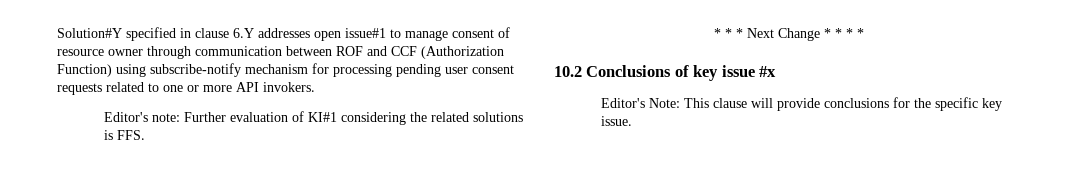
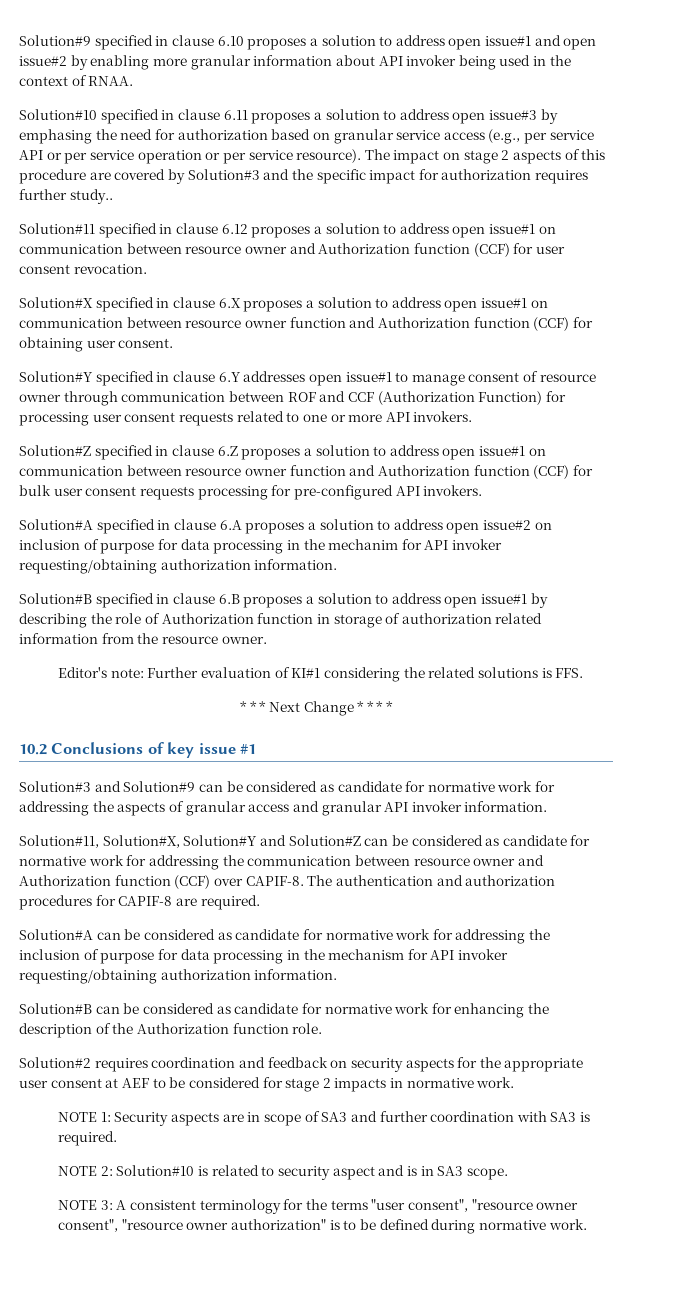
(57, 33) none -> [19,35,597,50] [19,55,571,70] [19,75,134,86] [19,109,558,124] [19,129,594,144] [19,149,606,164] [19,169,589,184] [19,189,113,204] [19,223,556,238] [19,243,565,257] [19,264,147,274] [19,297,548,312] [19,317,593,331] [19,337,174,352] Solution#9 specified in clause 6.10 proposes a solution to address open issue#1 and open issue#2 by enabling more granular information about API invoker being used in the context of RNAA. // Solution#10 specified in clause 6.11 proposes a solution to address open issue#3 by emphasing the need for authorization based on granular service access (e.g., per service API or per service operation or per service resource). The impact on stage 2 aspects of this procedure are covered by Solution#3 and the specific impact for authorization requires further study.. // Solution#11 specified in clause 6.12 proposes a solution to address open issue#1 on communication between resource owner and Authorization function (CCF) for user consent revocation. // Solution#X specified in clause 6.X proposes a solution to address open issue#1 on communication between resource owner function and Authorization function (CCF) for obtaining user consent. //
[116,63,308,77] using subscribe-notify mechanism -> (543, 398) none
[396,64,441,77] pending -> (89, 419) none
(315, 87) none -> [19,445,546,460] [19,465,593,479] [19,485,483,500] [19,519,552,534] [19,539,503,554] [19,559,338,574] [19,593,548,608] [19,613,543,628] [19,633,267,644] // Solution#Z specified in clause 6.Z proposes a solution to address open issue#1 on communication between resource owner function and Authorization function (CCF) for bulk user consent requests processing for pre-configured API invokers. // Solution#A specified in clause 6.A proposes a solution to address open issue#2 on inclusion of purpose for data processing in the mechanim for API invoker requesting/obtaining authorization information. // Solution#B specified in clause 6.B proposes a solution to address open issue#1 by describing the role of Authorization function in storage of authorization related information from the resource owner.
[759,66,777,77] [600,97,1002,111] [600,116,632,126] #x // Editor's Note: This clause will provide conclusions for the specific key issue. -> [240,744,257,754] [19,781,556,792] [19,801,548,816] [19,835,591,848] [19,855,544,870] [19,875,556,889] [19,895,260,910] [19,929,551,944] [19,949,509,964] [19,969,338,984] [19,1003,550,1018] [19,1023,323,1038] [19,1057,584,1072] [19,1077,515,1092] [58,1111,591,1126] [58,1131,118,1146] [58,1165,508,1180] [58,1199,579,1214] [58,1219,587,1234] #1 // Solution#3 and Solution#9 can be considered as candidate for normative work for addressing the aspects of granular access and granular API invoker information. // Solution#11, Solution#X, Solution#Y and Solution#Z can be considered as candidate for normative work for addressing the communication between resource owner and Authorization function (CCF) over CAPIF-8. The authentication and authorization procedures for CAPIF-8 are required. // Solution#A can be considered as candidate for normative work for addressing the inclusion of purpose for data processing in the mechanism for API invoker requesting/obtaining authorization information. // Solution#B can be considered as candidate for normative work for enhancing the description of the Authorization function role. // Solution#2 requires coordination and feedback on security aspects for the appropriate user consent at AEF to be considered for stage 2 impacts in normative work. // NOTE 1: Security aspects are in scope of SA3 and further coordination with SA3 is required. // NOTE 2: Solution#10 is related to security aspect and is in SA3 scope. // NOTE 3: A consistent terminology for the terms "user consent", "resource owner consent", "resource owner authorization" is to be defined during normative work.

